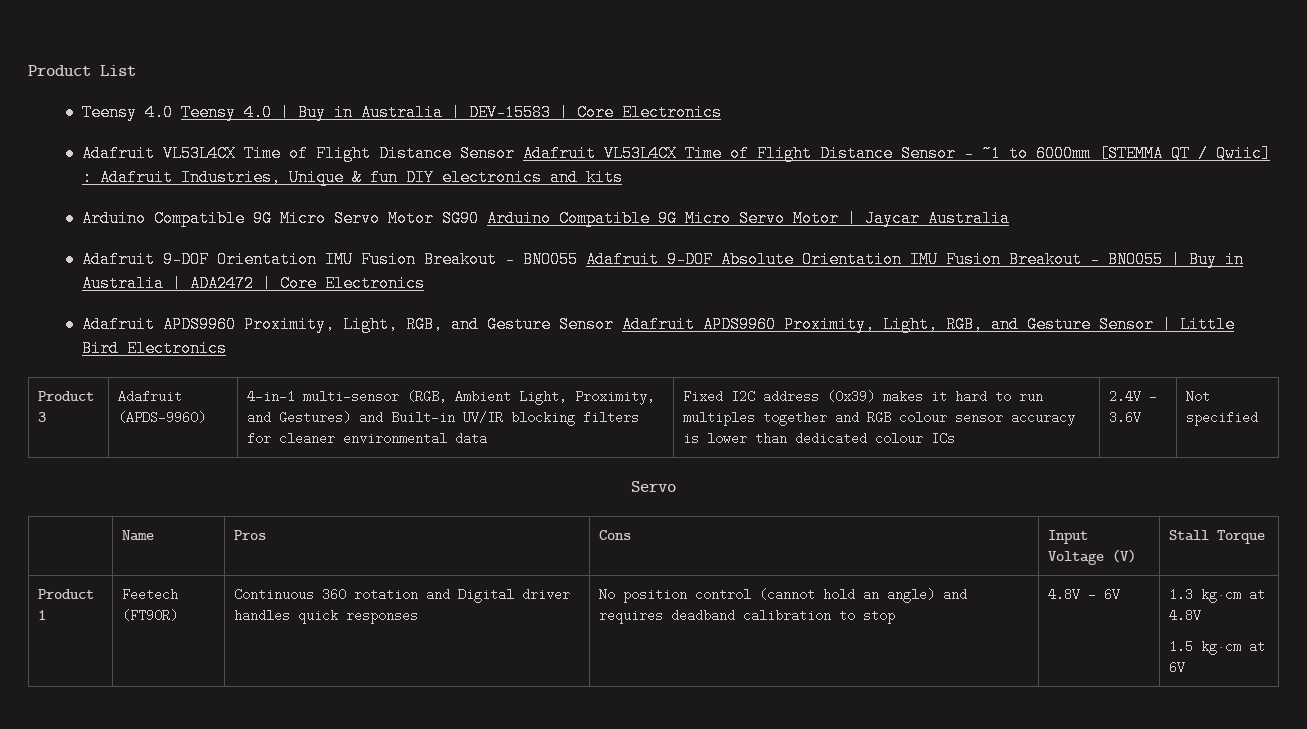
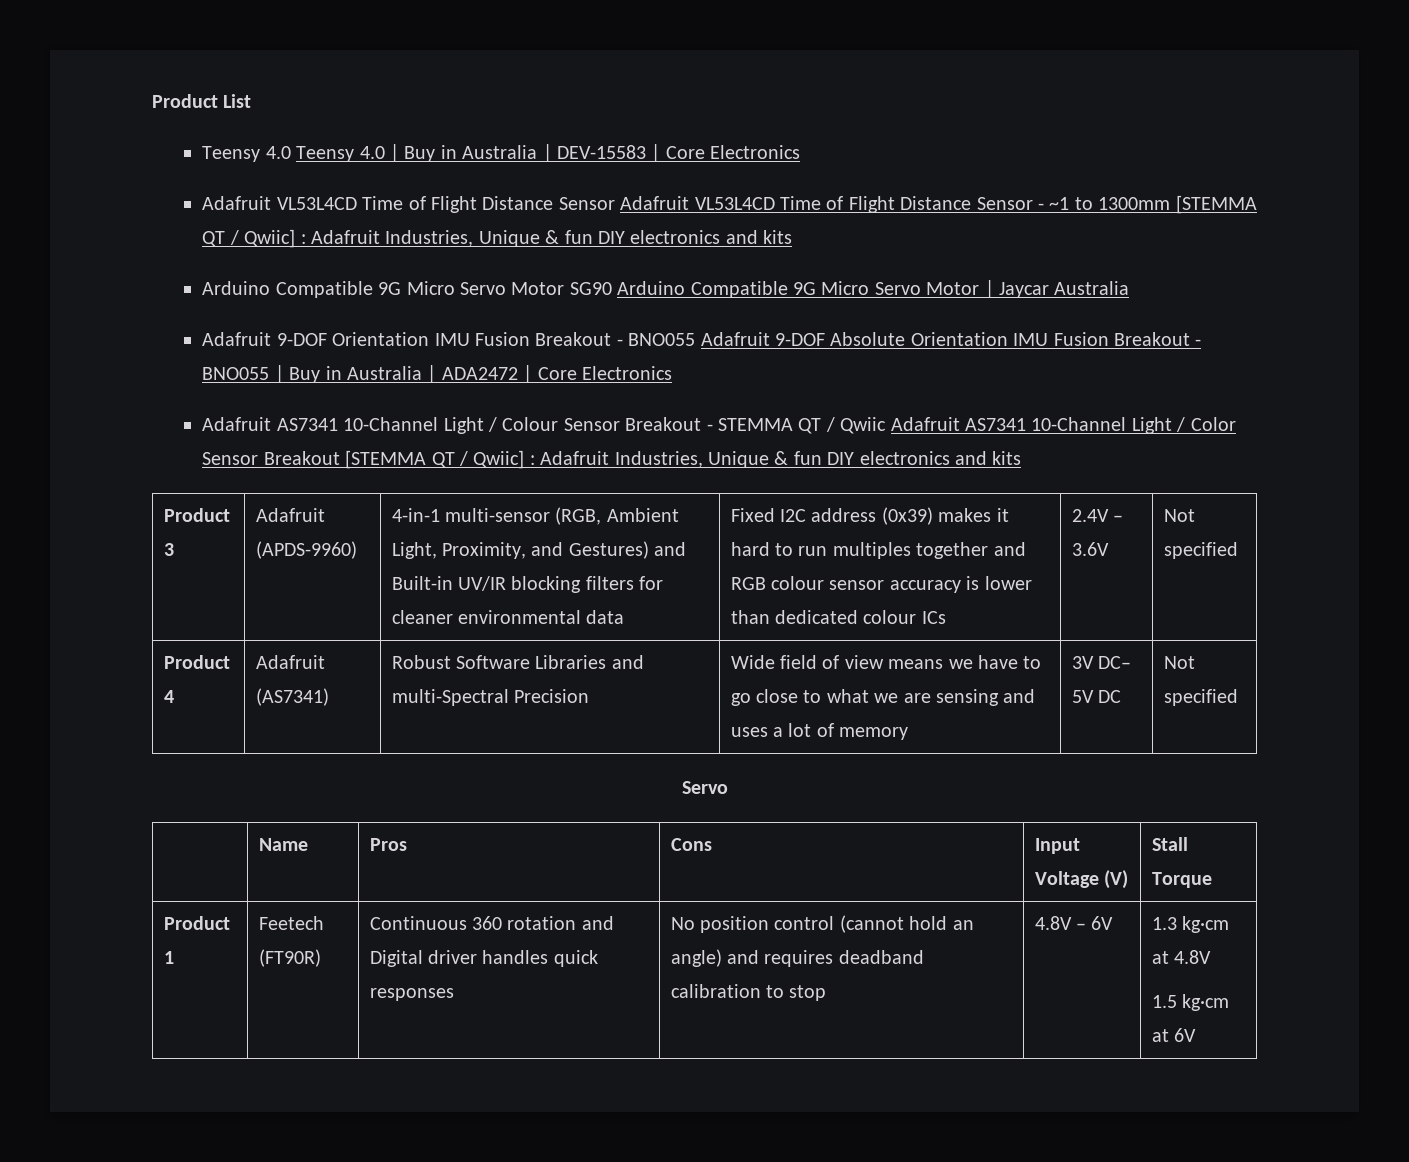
[163,145,237,162] VL53L4CX -> [276,197,357,210] VL53L4CD
[604,145,678,162] VL53L4CX -> [694,197,775,210] VL53L4CD
[1036,145,1092,162] 6000mm -> [1098,197,1171,210] 1300mm
[163,316,1236,333] [82,340,228,357] APDS9960 Proximity, Light, RGB, and Gesture Sensor Adafruit APDS9960 Proximity, Light, RGB, and Gesture Sensor | Little Bird Electronics -> [276,417,1236,434] [202,450,1022,469] AS7341 10-Channel Light / Colour Sensor Breakout - STEMMA QT / Qwiic Adafruit AS7341 10-Channel Light / Color Sensor Breakout [STEMMA QT / Qwiic] : Adafruit Industries, Unique & fun DIY electronics and kits
(1258, 418) none -> [163,655,230,669] [163,690,174,703] [255,655,325,669] [255,688,329,706] [391,655,644,669] [391,689,589,706] [730,655,1042,669] [730,689,1036,706] [730,723,909,740] [1071,656,1131,669] [1071,690,1121,703] [1163,656,1195,669] [1163,689,1238,706] // Product 4 | Adafruit (AS7341) | Robust Software Libraries and multi-Spectral Precision | Wide field of view means we have to go close to what we are sensing and uses a lot of memory | 3V DC– 5V DC | Not specified

